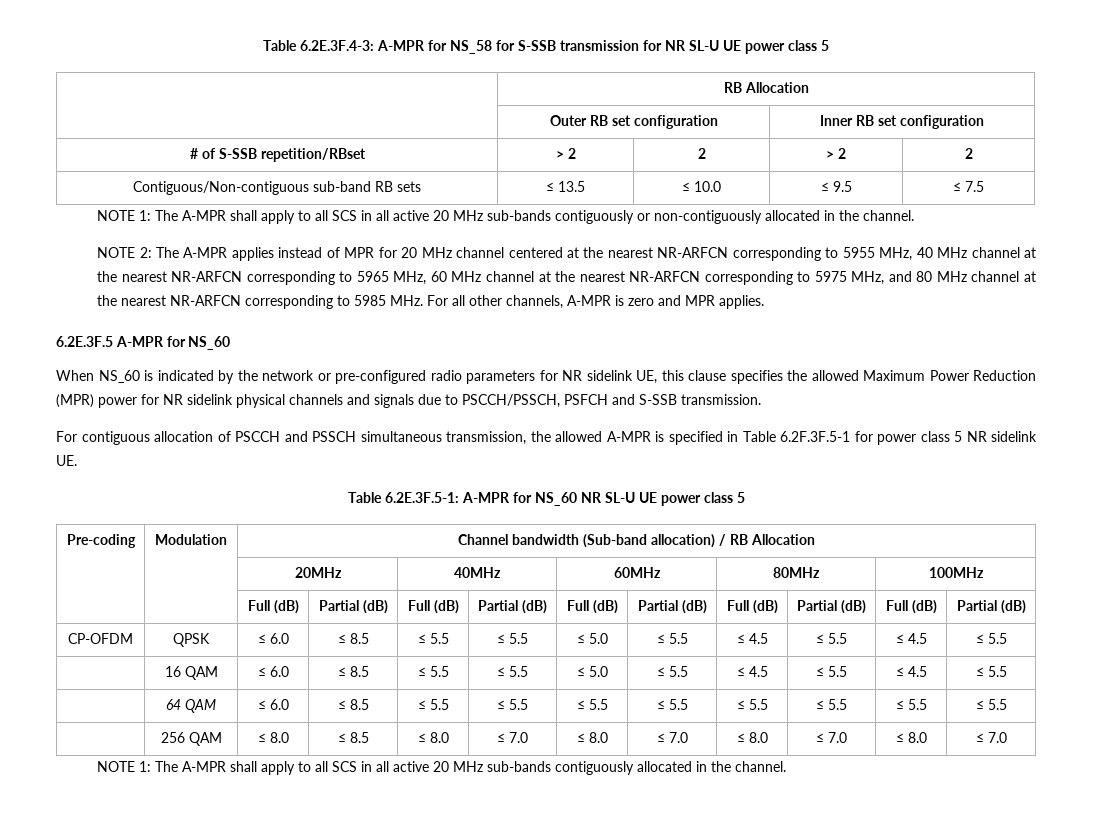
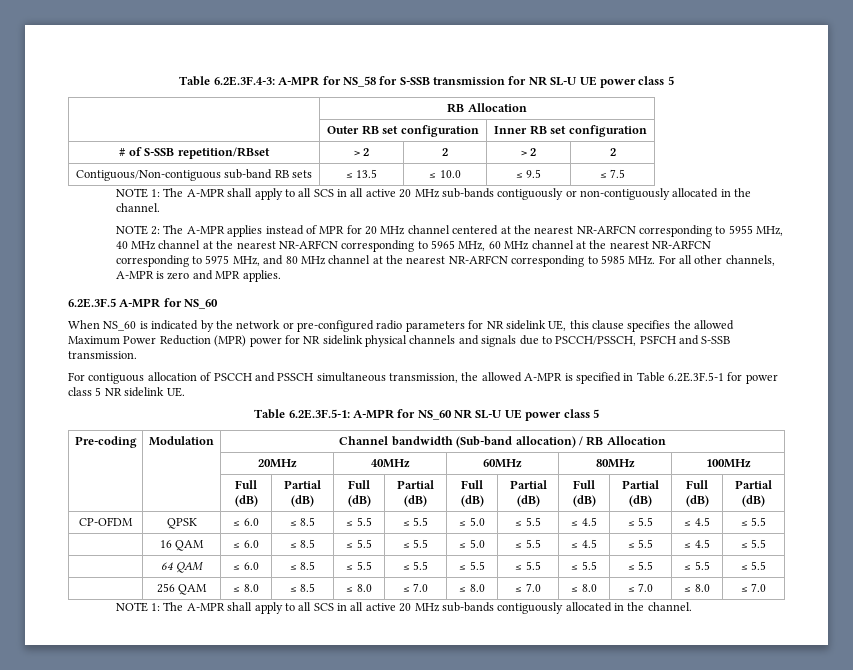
[780,431,850,442] 6.2F.3F.5-1 -> [668,372,724,382] 6.2E.3F.5-1

